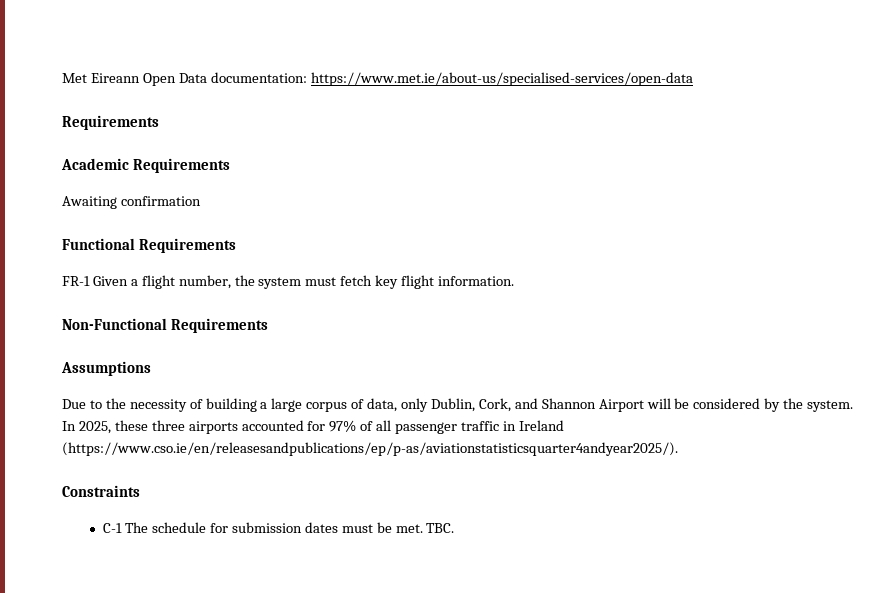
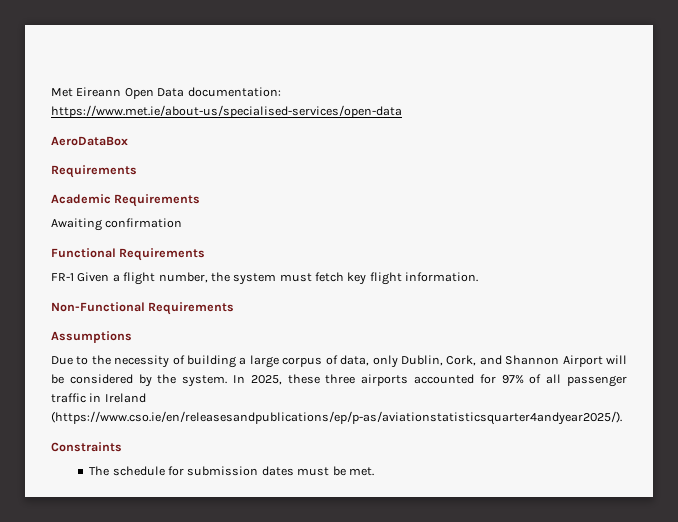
(693, 79) none -> [51,136,128,146] // AeroDataBox
[103,523,123,533] C-1 -> (122, 447) none
[426,523,455,533] TBC. -> (374, 471) none

